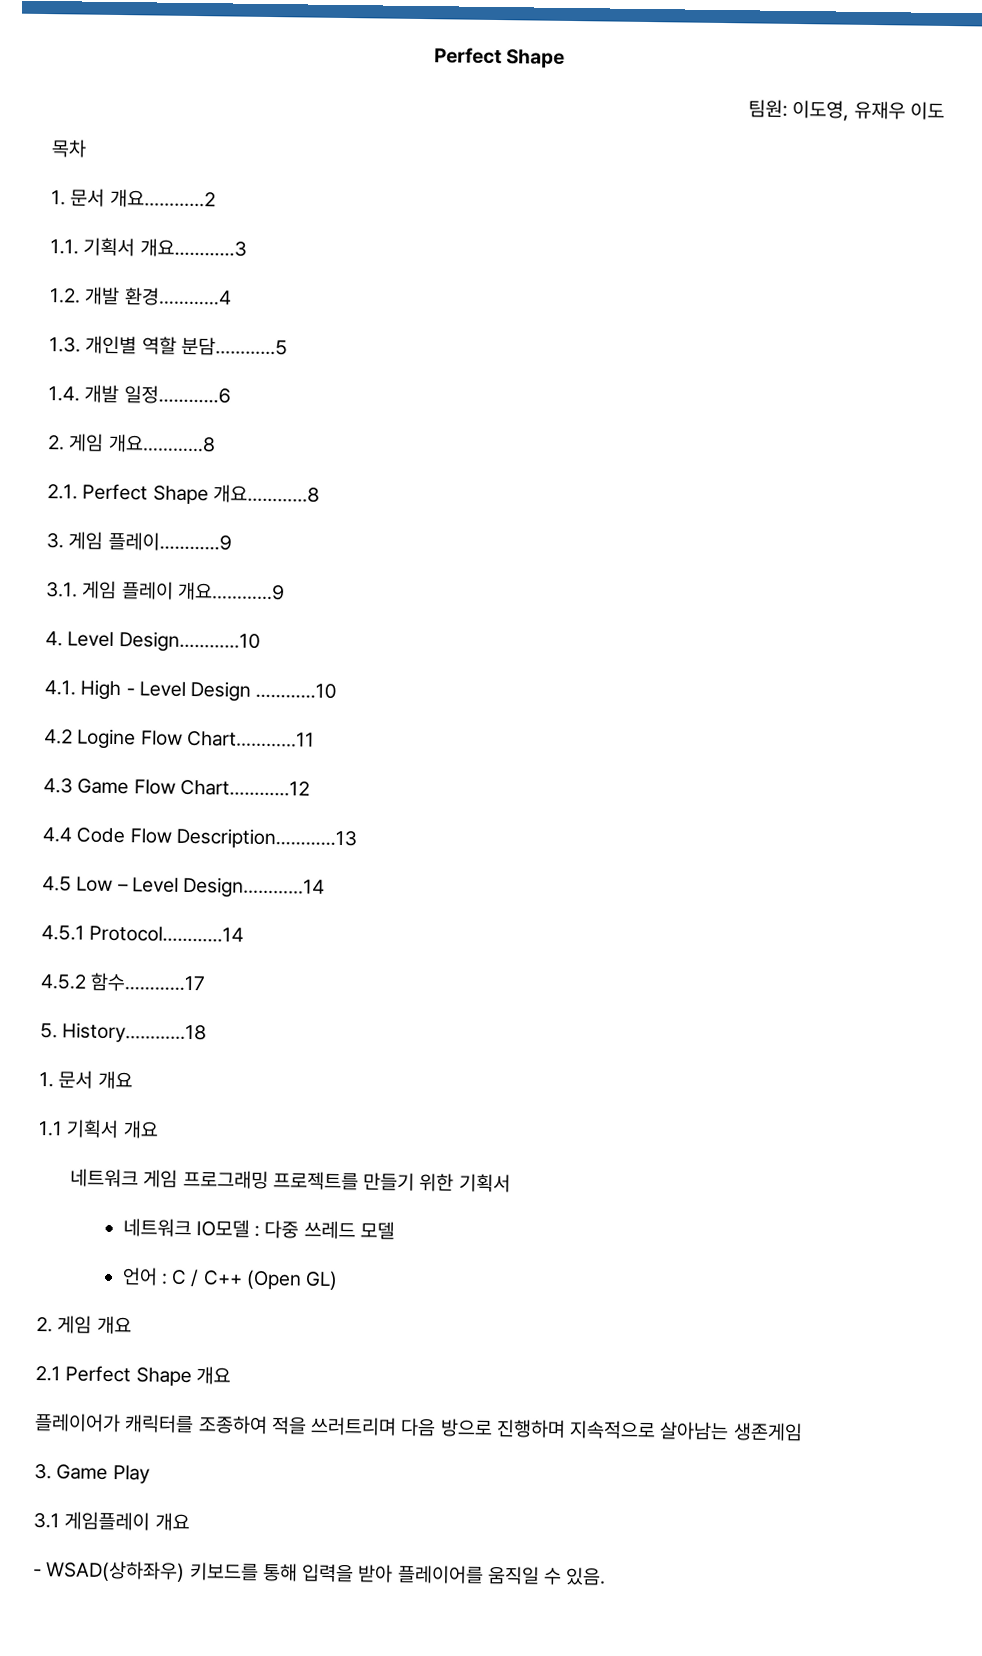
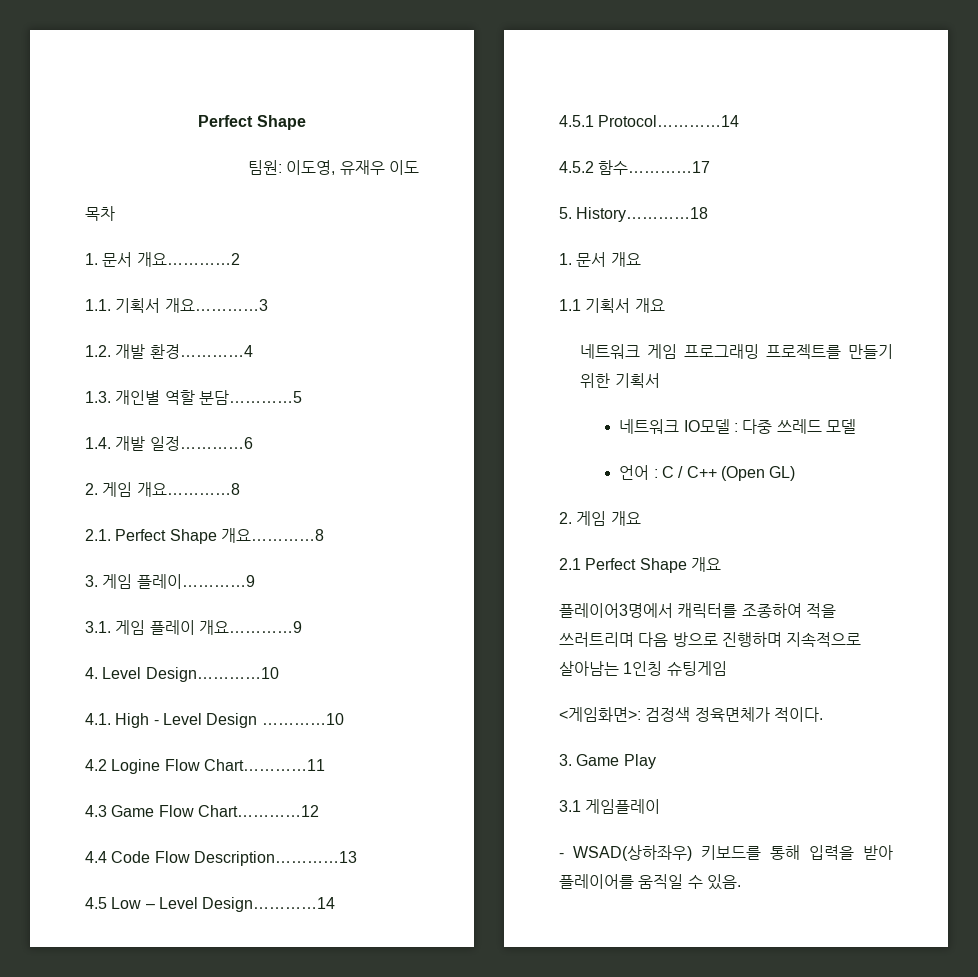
[34,1413,121,1433] 플레이어가 -> [559,603,673,618] 플레이어3명에서
[732,1422,803,1442] 생존게임 -> [623,661,727,676] [559,707,823,722] 1인칭 슈팅게임 // <게임화면>: 검정색 정육면체가 적이다.
[154,1512,190,1532] 개요 -> (661, 806) none

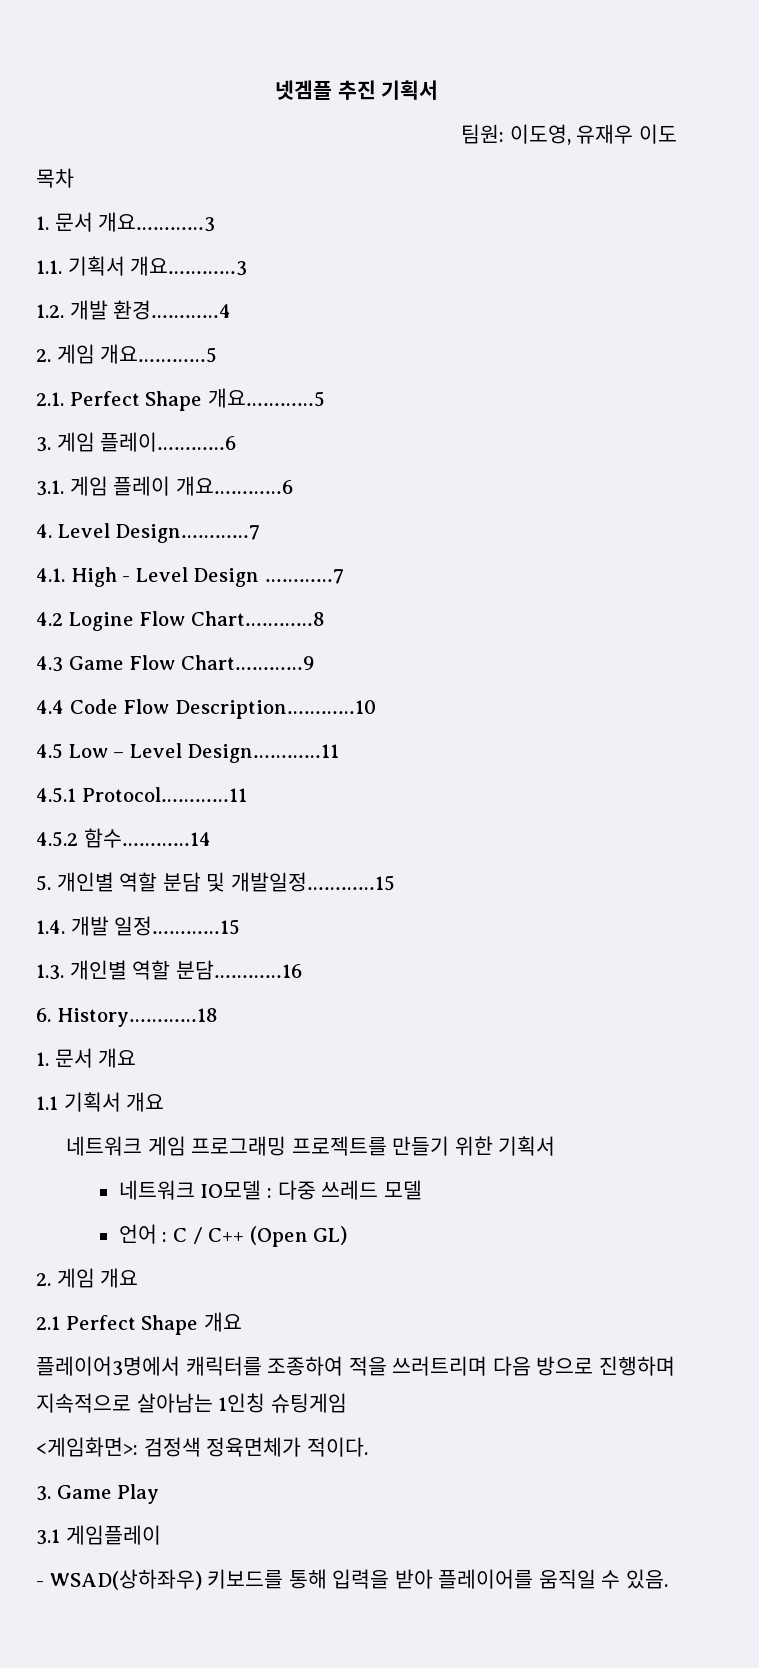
[198,115,306,130] Perfect Shape -> [274,80,439,100] 넷겜플 추진 기획서
[136,252,240,267] 개요…………2 -> [98,212,216,232] 개요…………3
[85,390,302,405] [85,436,253,451] [85,482,240,497] // 1.3. 개인별 역할 분담…………5 // 1.4. 개발 일정…………6 // 2. 게임 개요…………8 -> [36,344,218,364] // 2. 게임 개요…………5
[220,528,324,543] 개요…………8 -> [207,388,325,408] 개요…………5
[136,574,255,589] 플레이…………9 -> [100,432,237,452] 플레이…………6
[198,620,302,635] 개요…………9 -> [175,476,293,496] 개요…………6
[145,667,279,682] Design…………10 -> [115,524,261,543] Design…………7
[261,713,344,725] …………10 -> [264,569,344,584] …………7
[203,759,325,771] Chart…………11 -> [190,611,325,626] Chart…………8
[197,805,319,817] Chart…………12 -> [180,655,315,670] Chart…………9
[193,851,357,866] Description…………13 -> [174,700,376,719] Description…………10
[202,897,336,912] Design…………14 -> [187,744,340,763] Design…………11
[598,115,740,127] Protocol…………14 -> [81,787,247,802] Protocol…………11
[598,160,711,175] 함수…………17 -> [83,828,211,848] 함수…………14
(572, 213) none -> [56,872,395,892] [36,916,241,936] [36,960,302,980] [36,1008,51,1022] 개인별 역할 분담 및 개발일정…………15 // 1.4. 개발 일정…………15 // 1.3. 개인별 역할 분담…………16 // 6.

